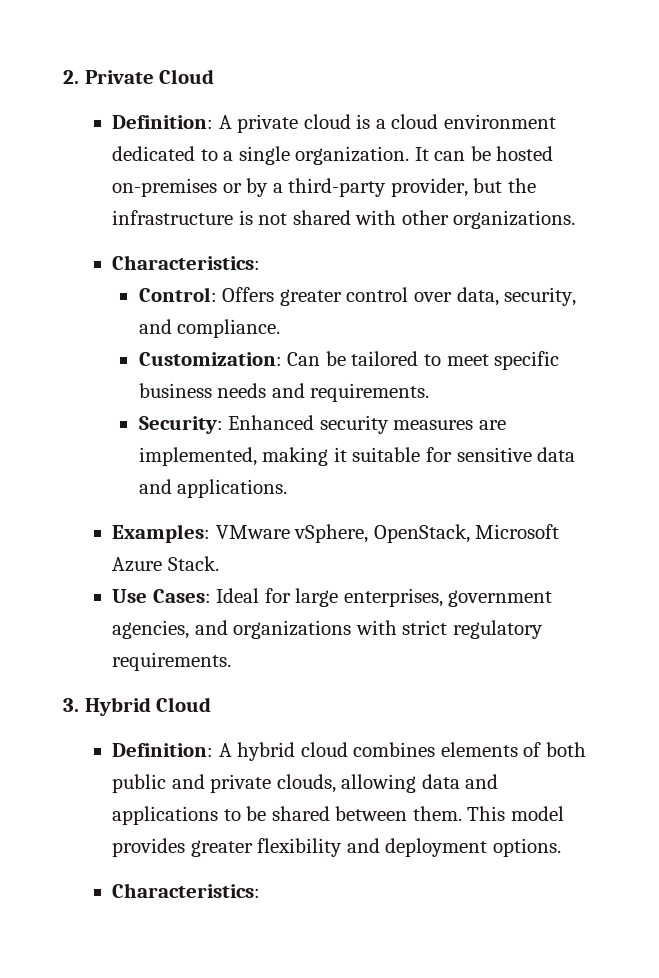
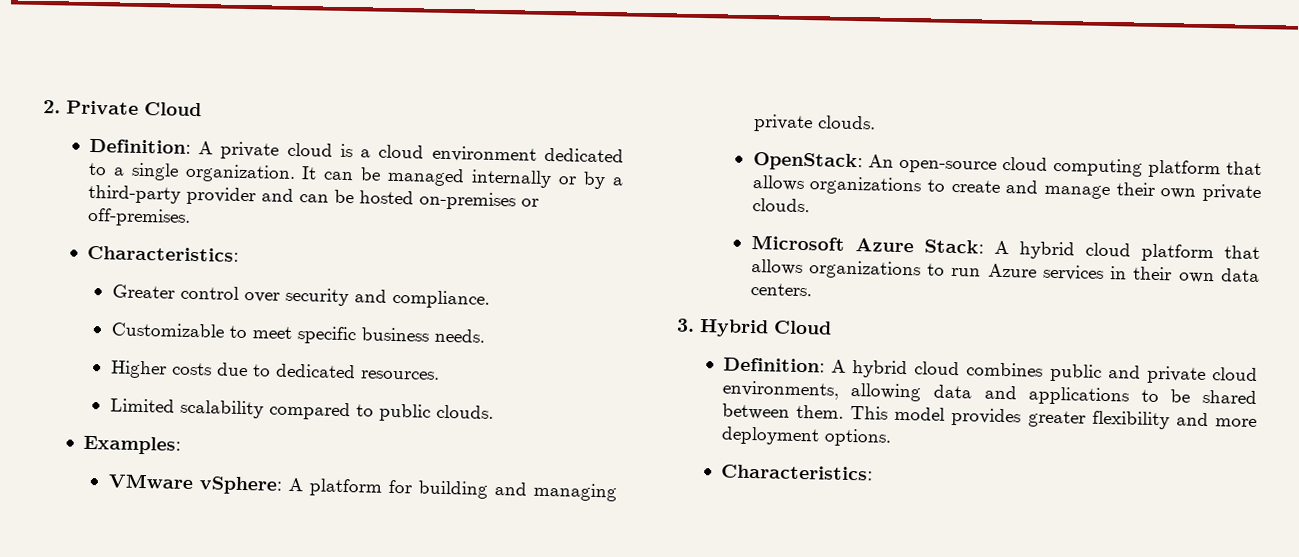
[496,146,554,161] [112,178,218,197] hosted on-premises -> [387,167,553,189] managed internally
[390,178,536,197] [112,210,576,229] [112,255,261,270] [138,287,577,306] [138,319,281,338] [138,351,560,370] [138,383,430,402] [138,415,506,434] [138,447,576,466] [138,479,288,498] [112,524,560,543] [112,556,219,572] [112,588,553,607] [112,620,543,639] [112,652,232,671] provider, but the infrastructure is not shared with other organizations. // Characteristics: // Control: Offers greater control over data, security, and compliance. // Customization: Can be tailored to meet specific business needs and requirements. // Security: Enhanced security measures are implemented, making it suitable for sensitive data and applications. // Examples: VMware vSphere, OpenStack, Microsoft Azure Stack. // Use Cases: Ideal for large enterprises, government agencies, and organizations with strict regulatory requirements. -> [185,186,539,211] [86,207,191,227] [86,245,239,262] [111,284,490,309] [110,322,485,345] [109,360,440,380] [109,398,494,422] [82,435,181,455] [107,473,617,502] [752,114,876,133] [752,152,1262,179] [751,175,1261,203] [751,197,810,213] [750,234,1260,263] [750,258,1260,284] [749,282,812,297] provider and can be hosted on-premises or off-premises. // Characteristics: // Greater control over security and compliance. // Customizable to meet specific business needs. // Higher costs due to dedicated resources. // Limited scalability compared to public clouds. // Examples: // VMware vSphere: A platform for building and managing private clouds. // OpenStack: An open-source cloud computing platform that allows organizations to create and manage their own private clouds. // Microsoft Azure Stack: A hybrid cloud platform that allows organizations to run Azure services in their own data centers.
[440,742,586,757] elements of both -> (1044, 369) none
[276,774,336,793] clouds, -> [1212,367,1258,382] [721,380,839,400] cloud environments,
(380, 845) none -> [1215,418,1257,427] more

